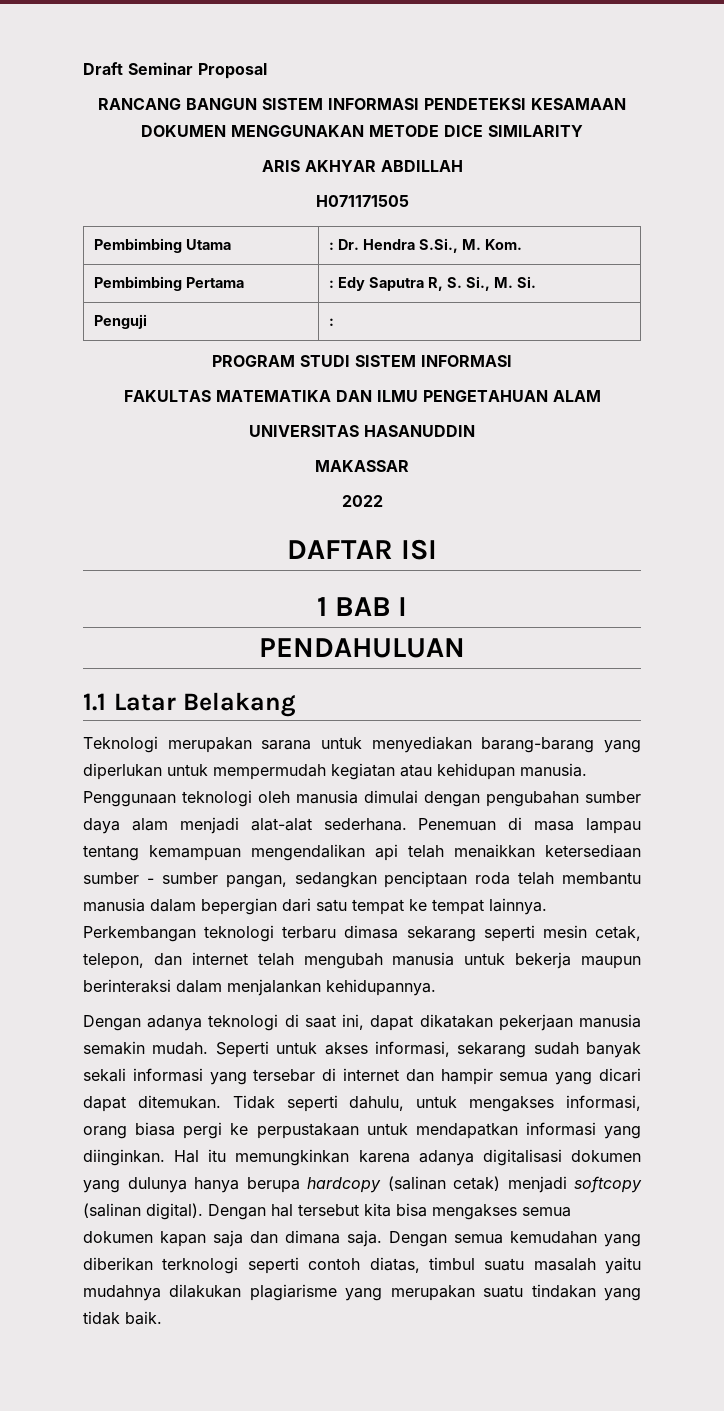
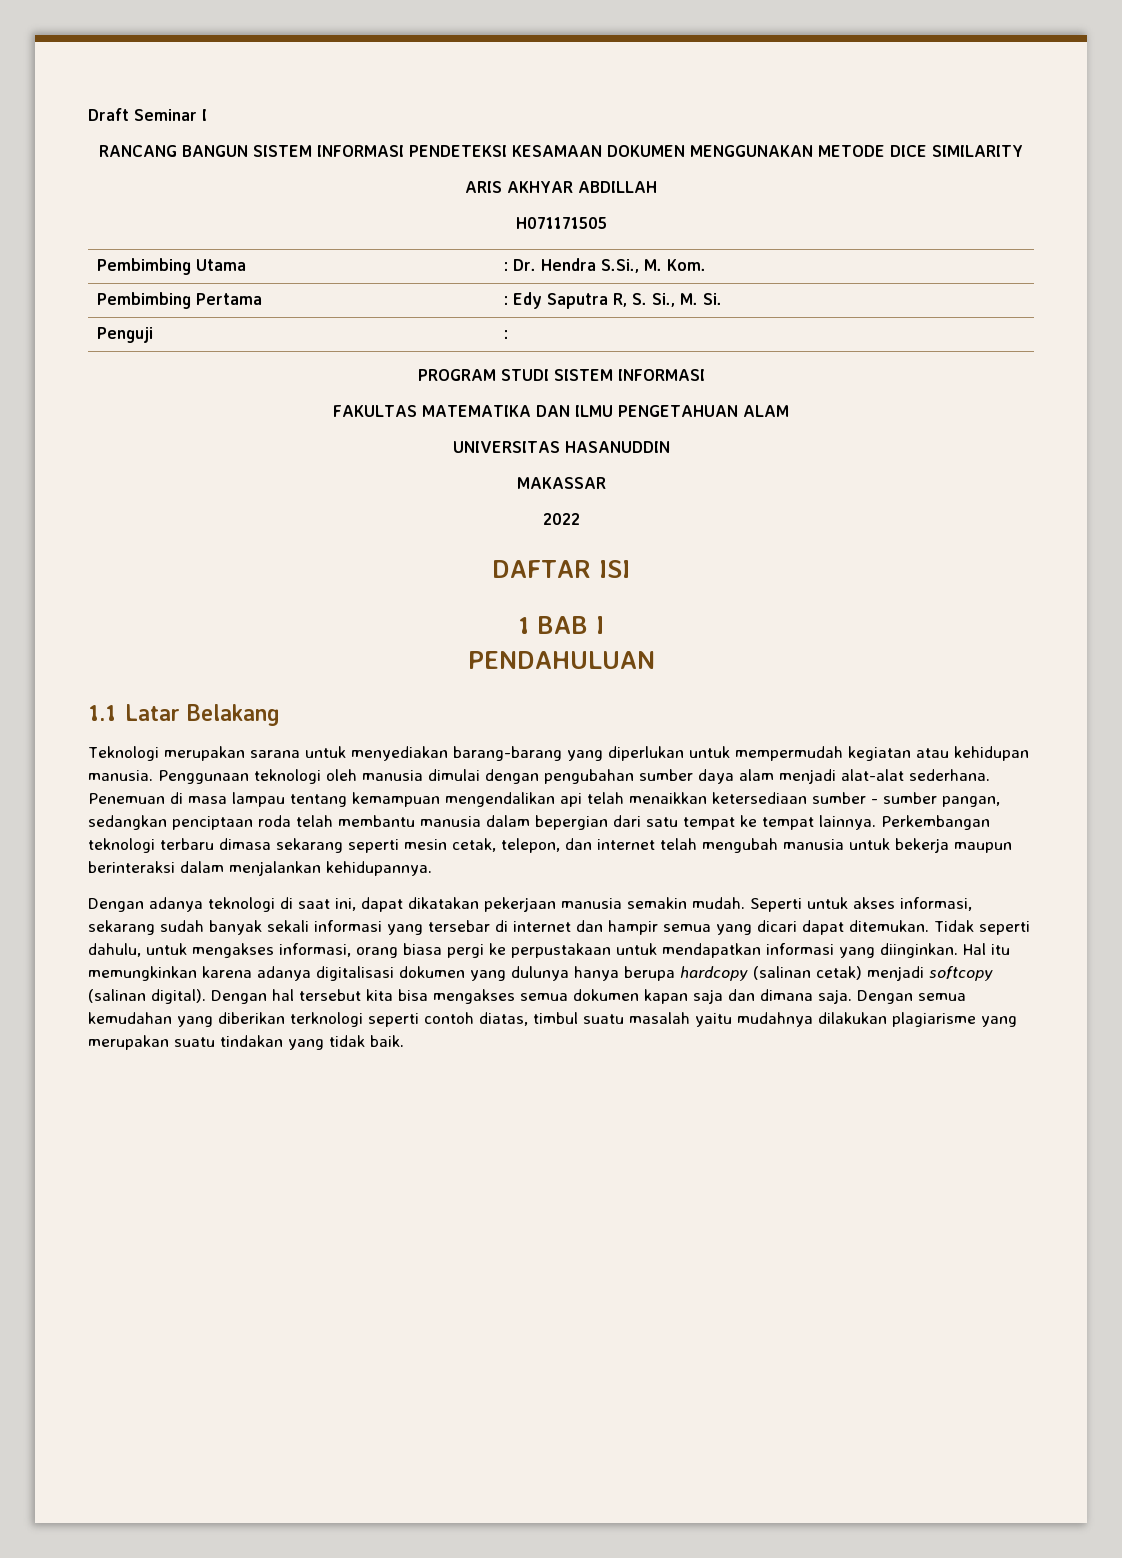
[198,63,267,79] Proposal -> [202,109,207,121] I

